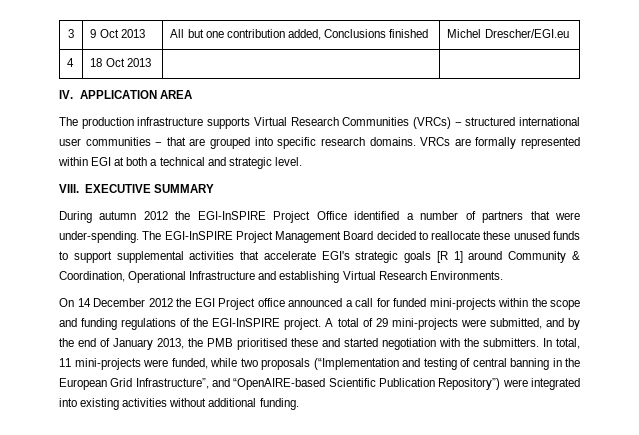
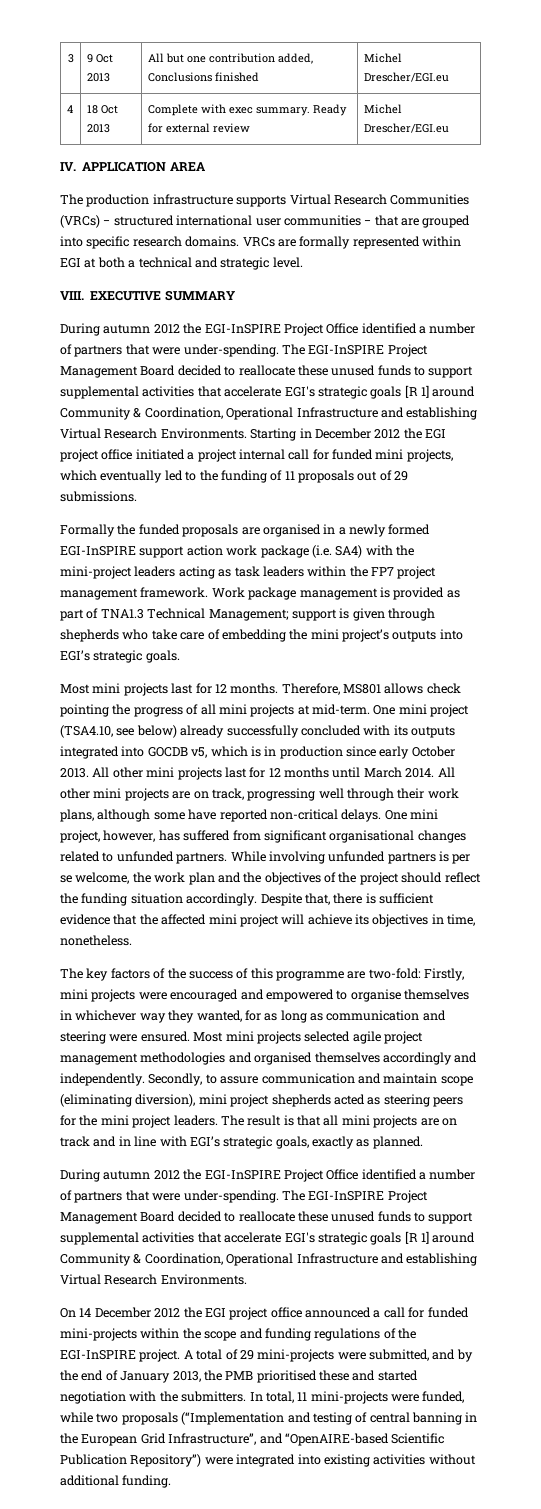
(151, 62) | -> [147,104,347,116] [147,123,250,133] [363,104,402,114] [363,123,449,133] Complete with exec summary. Ready for external review | Michel Drescher/EGI.eu
(214, 188) none -> [60,323,476,336] [60,344,428,357] [60,365,474,378] [60,385,476,399] [60,407,478,420] [60,428,446,441] [60,449,453,462] [60,470,409,483] [60,491,137,502] [60,524,431,537] [60,545,414,558] [60,566,437,579] [60,587,460,600] [60,608,435,621] [60,629,463,642] [60,650,180,663] [60,683,461,696] [60,704,470,717] [60,725,455,738] [60,746,455,759] [60,767,455,780] [60,788,459,801] [60,809,438,822] [60,830,466,843] [60,851,471,864] [60,872,481,885] [60,893,434,906] [60,914,476,927] [60,935,132,946] [60,968,465,981] [60,989,469,1002] [60,1010,446,1023] [60,1031,423,1044] [60,1052,478,1065] [60,1073,473,1086] [60,1094,463,1107] [60,1115,457,1128] [60,1136,423,1149] // During autumn 2012 the EGI-InSPIRE Project Office identified a number of partners that were under-spending. The EGI-InSPIRE Project Management Board decided to reallocate these unused funds to support supplemental activities that accelerate EGI's strategic goals [R 1] around Community & Coordination, Operational Infrastructure and establishing Virtual Research Environments. Starting in December 2012 the EGI project office initiated a project internal call for funded mini projects, which eventually led to the funding of 11 proposals out of 29 submissions. // Formally the funded proposals are organised in a newly formed EGI-InSPIRE support action work package (i.e. SA4) with the mini-project leaders acting as task leaders within the FP7 project management framework. Work package management is provided as part of TNA1.3 Technical Management; support is given through shepherds who take care of embedding the mini project’s outputs into EGI’s strategic goals. // Most mini projects last for 12 months. Therefore, MS801 allows check pointing the progress of all mini projects at mid-term. One mini project (TSA4.10, see below) already successfully concluded with its outputs integrated into GOCDB v5, which is in production since early October 2013. All other mini projects last for 12 months until March 2014. All other mini projects are on track, progressing well through their work plans, although some have reported non-critical delays. One mini project, however, has suffered from significant organisational changes related to unfunded partners. While involving unfunded partners is per se welcome, the work plan and the objectives of the project should reflect the funding situation accordingly. Despite that, there is sufficient evidence that the affected mini project will achieve its objectives in time, nonetheless. // The key factors of the success of this programme are two-fold: Firstly, mini projects were encouraged and empowered to organise themselves in whichever way they wanted, for as long as communication and steering were ensured. Most mini projects selected agile project management methodologies and organised themselves accordingly and independently. Secondly, to assure communication and maintain scope (eliminating diversion), mini project shepherds acted as steering peers for the mini project leaders. The result is that all mini projects are on track and in line with EGI’s strategic goals, exactly as planned.
[218,298,255,310] Project -> [229,1307,269,1320] project

